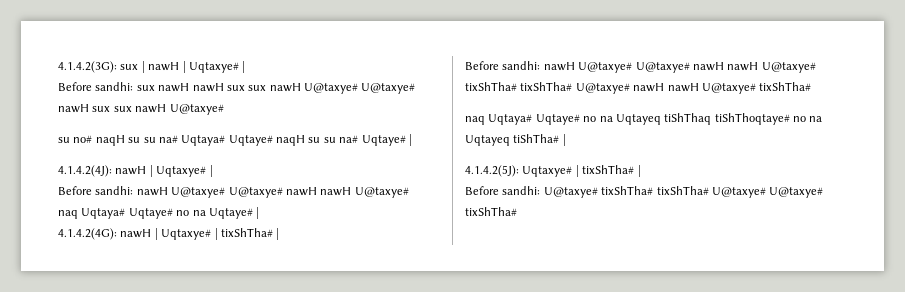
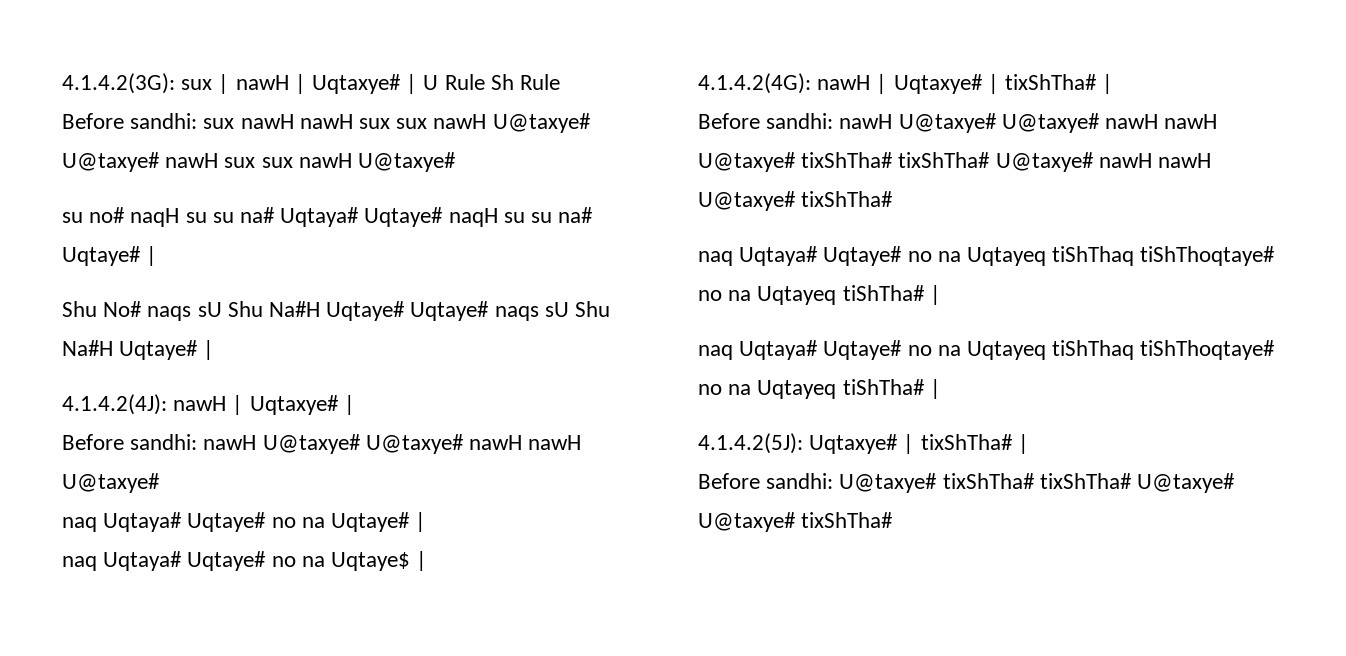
(246, 67) none -> [423,74,561,90] U Rule Sh Rule
(412, 140) none -> [62,301,611,321] [62,340,215,360] // Shu No# naqs sU Shu Na#H Uqtaye# Uqtaye# naqs sU Shu Na#H Uqtaye# |
(260, 213) none -> [62,551,428,571] // naq Uqtaya# Uqtaye# no na Uqtaye$ |
(566, 140) none -> [698,340,1276,360] [698,379,941,399] // naq Uqtaya# Uqtaye# no na Uqtayeq tiShThaq tiShThoqtaye# no na Uqtayeq tiShTha# |

